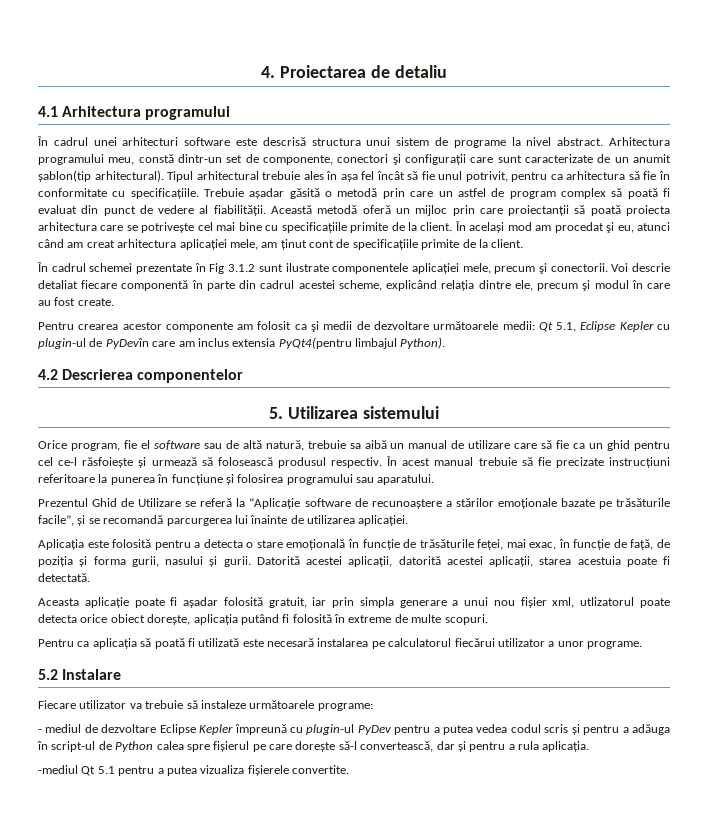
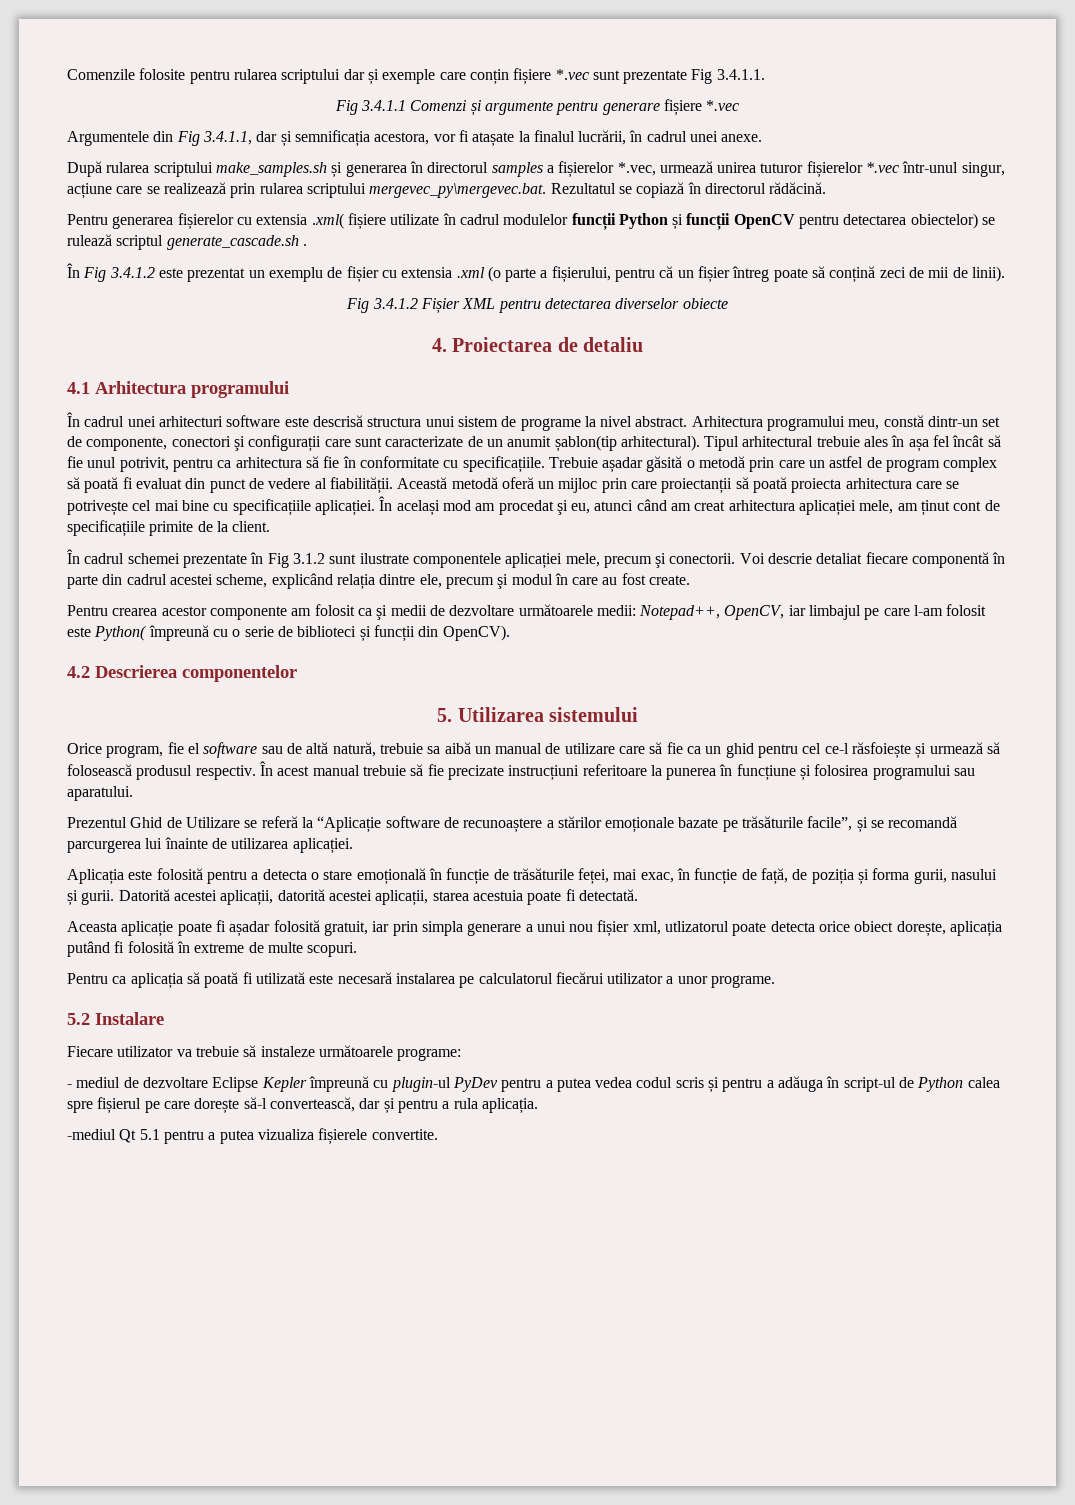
(261, 72) none -> [67,68,765,85] [334,99,740,116] [67,130,763,147] [67,161,1005,178] [67,182,827,199] [67,213,996,230] [67,234,307,250] [67,263,1005,283] [346,298,728,314] Comenzile folosite pentru rularea scriptului dar și exemple care conțin fișiere *.vec sunt prezentate Fig 3.4.1.1. // Fig 3.4.1.1 Comenzi și argumente pentru generare fișiere *.vec // Argumentele din Fig 3.4.1.1, dar și semnificația acestora, vor fi atașate la finalul lucrării, în cadrul unei anexe. // După rularea scriptului make_samples.sh și generarea în directorul samples a fișierelor *.vec, urmează unirea tuturor fișierelor *.vec într-unul singur, acțiune care se realizează prin rularea scriptului mergevec_py\mergevec.bat. Rezultatul se copiază în directorul rădăcină. // Pentru generarea fișierelor cu extensia .xml( fișiere utilizate în cadrul modulelor funcții Python și funcții OpenCV pentru detectarea obiectelor) se rulează scriptul generate_cascade.sh . // În Fig 3.4.1.2 este prezentat un exemplu de fișier cu extensia .xml (o parte a fișierului, pentru că un fișier întreg poate să conțină zeci de mii de linii). // Fig 3.4.1.2 Fișier XML pentru detectarea diverselor obiecte //
[350,222,453,233] primite de la client. -> [314,500,375,516] aplicației.
[538,321,670,332] [38,337,446,349] Qt 5.1, Eclipse Kepler cu plugin-ul de PyDevîn care am inclus extensia PyQt4(pentru limbajul Python). -> [639,604,987,620] [67,625,510,642] Notepad++, OpenCV, iar limbajul pe care l-am folosit este Python( împreună cu o serie de biblioteci și funcții din OpenCV).

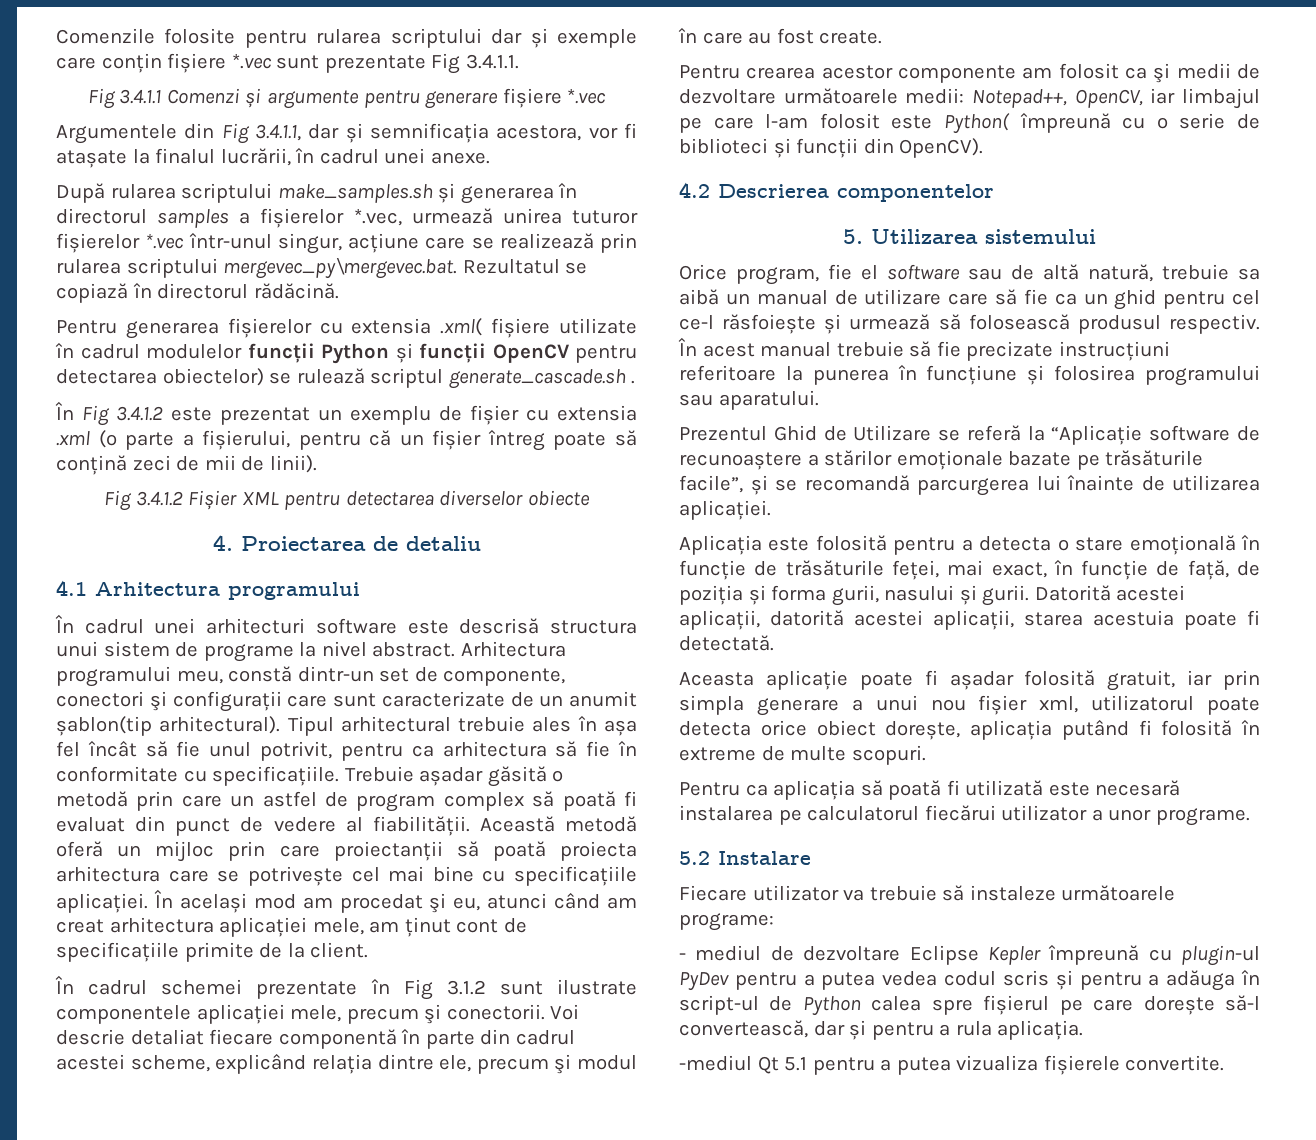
[640,872,674,883] exac, -> [991,562,1047,578] exact,
[665,921,730,932] utlizatorul -> [1091,695,1195,711] utilizatorul

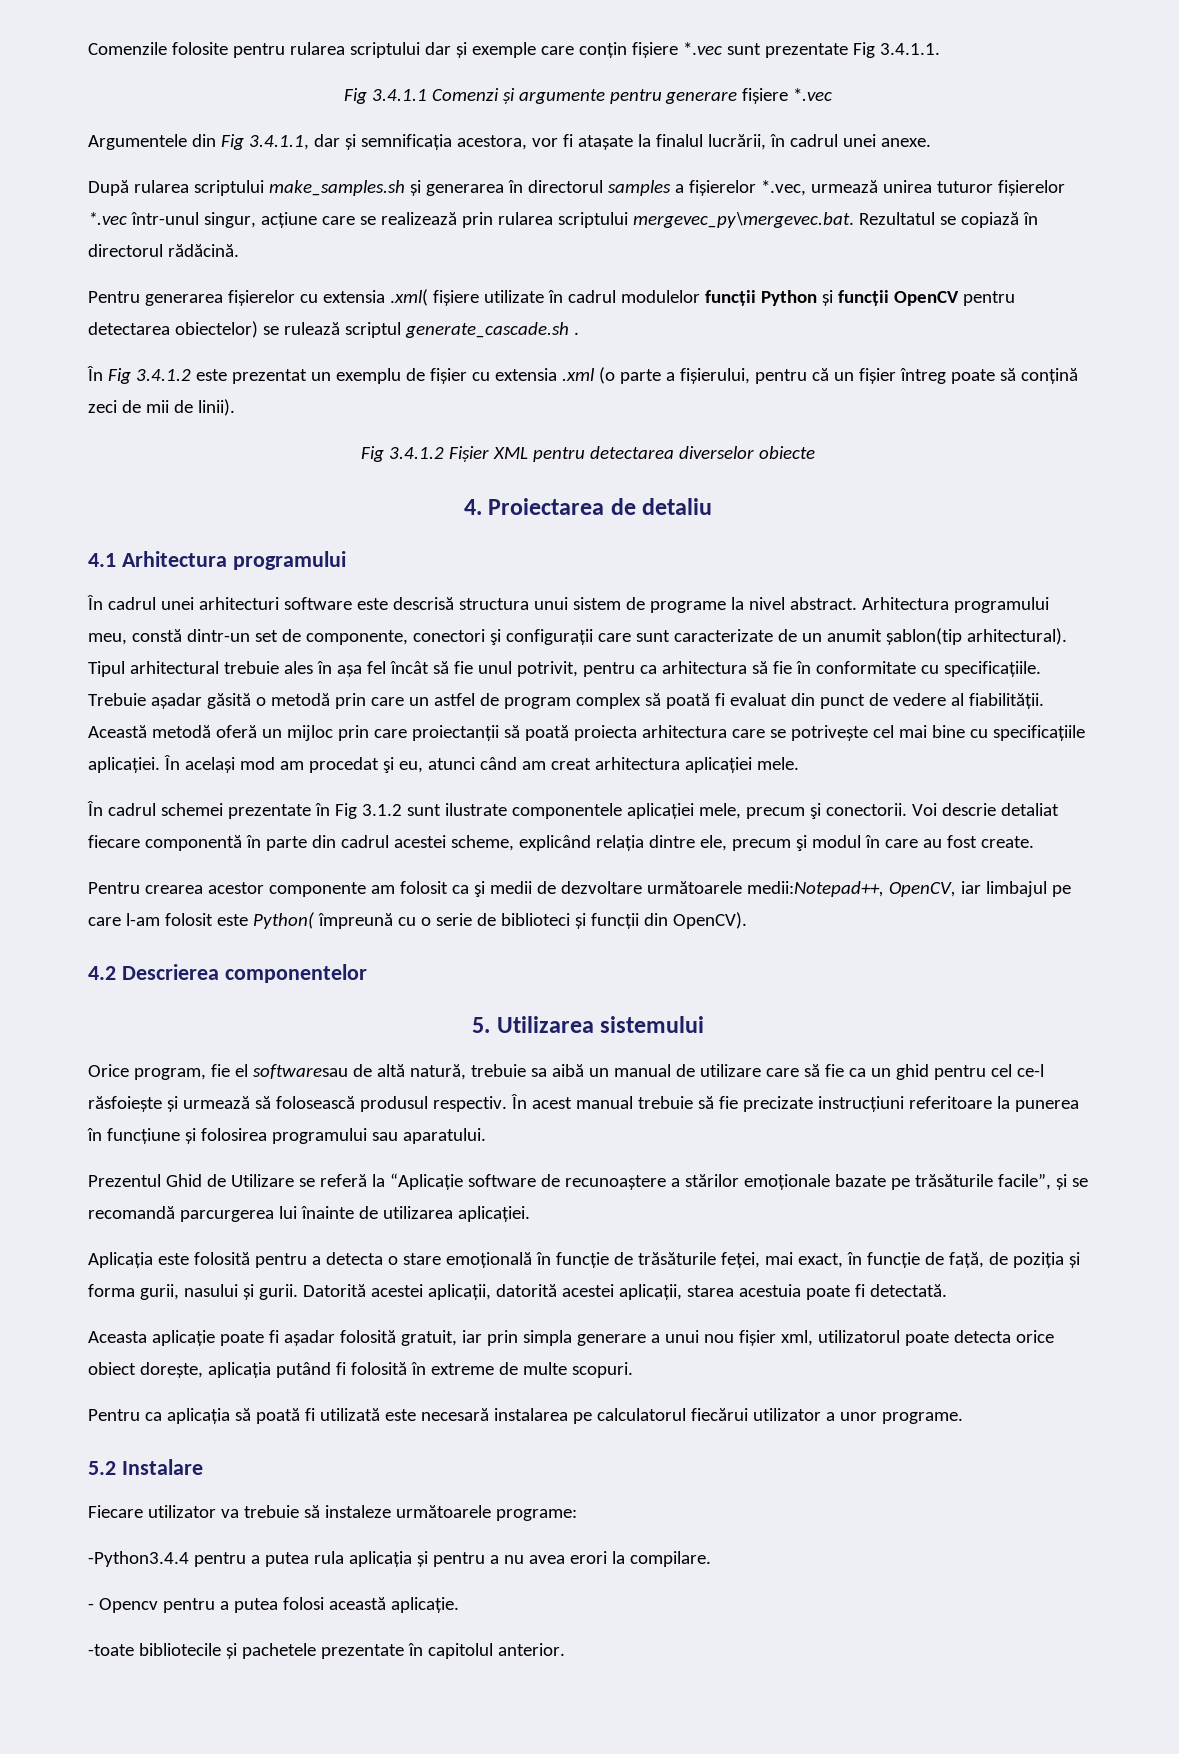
[312,917,527,937] [56,942,369,962] mele, am ținut cont de specificațiile primite de la client. -> [756,757,799,770] mele.
[905,88,1067,108] medii: Notepad++, -> [746,881,884,897] medii:Notepad++,
[887,264,1002,280] software sau -> [252,1064,348,1079] softwaresau
[679,944,1260,966] [679,969,1260,991] [679,995,1260,1016] [679,1020,1084,1040] [679,1055,1225,1075] - mediul de dezvoltare Eclipse Kepler împreună cu plugin-ul PyDev pentru a putea vedea codul scris și pentru a adăuga în script-ul de Python calea spre fișierul pe care dorește să-l convertească, dar și pentru a rula aplicația. // -mediul Qt 5.1 pentru a putea vizualiza fișierele convertite. -> [88,1551,711,1567] [88,1597,459,1613] [88,1643,565,1659] -Python3.4.4 pentru a putea rula aplicația și pentru a nu avea erori la compilare. // - Opencv pentru a putea folosi această aplicație. // -toate bibliotecile și pachetele prezentate în capitolul anterior.

